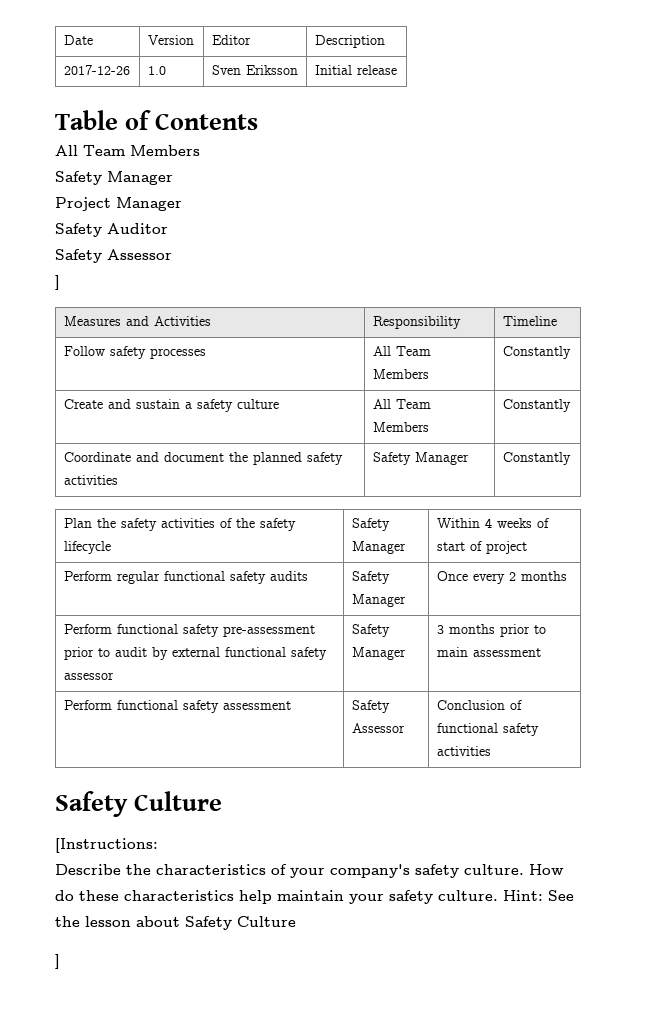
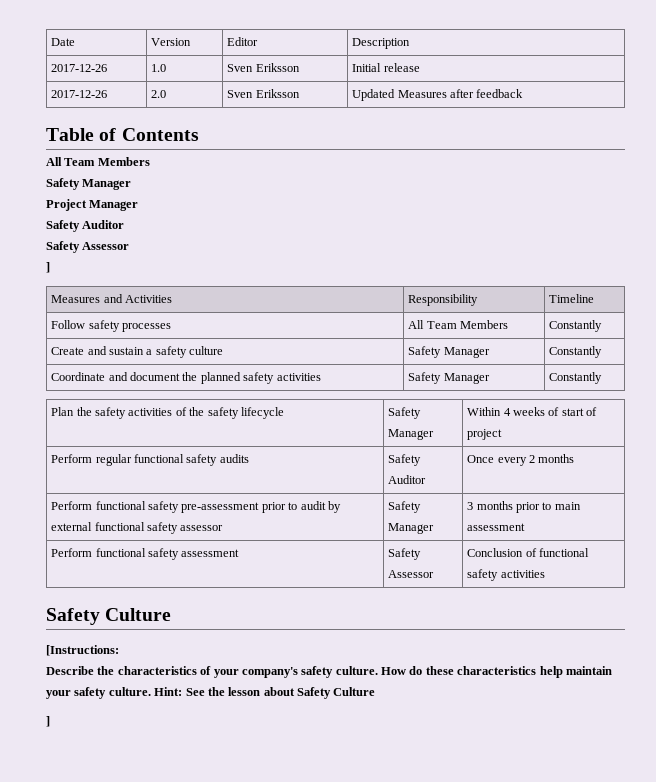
(397, 70) none -> [51,90,108,98] [151,90,167,98] [227,89,300,98] [352,89,524,101] // 2017-12-26 | 2.0 | Sven Eriksson | Updated Measures after feedback
[372,399,431,409] [372,422,429,432] All Team Members -> [408,346,490,358] Safety Manager
[351,594,406,607] Manager -> [388,475,427,484] Auditor

